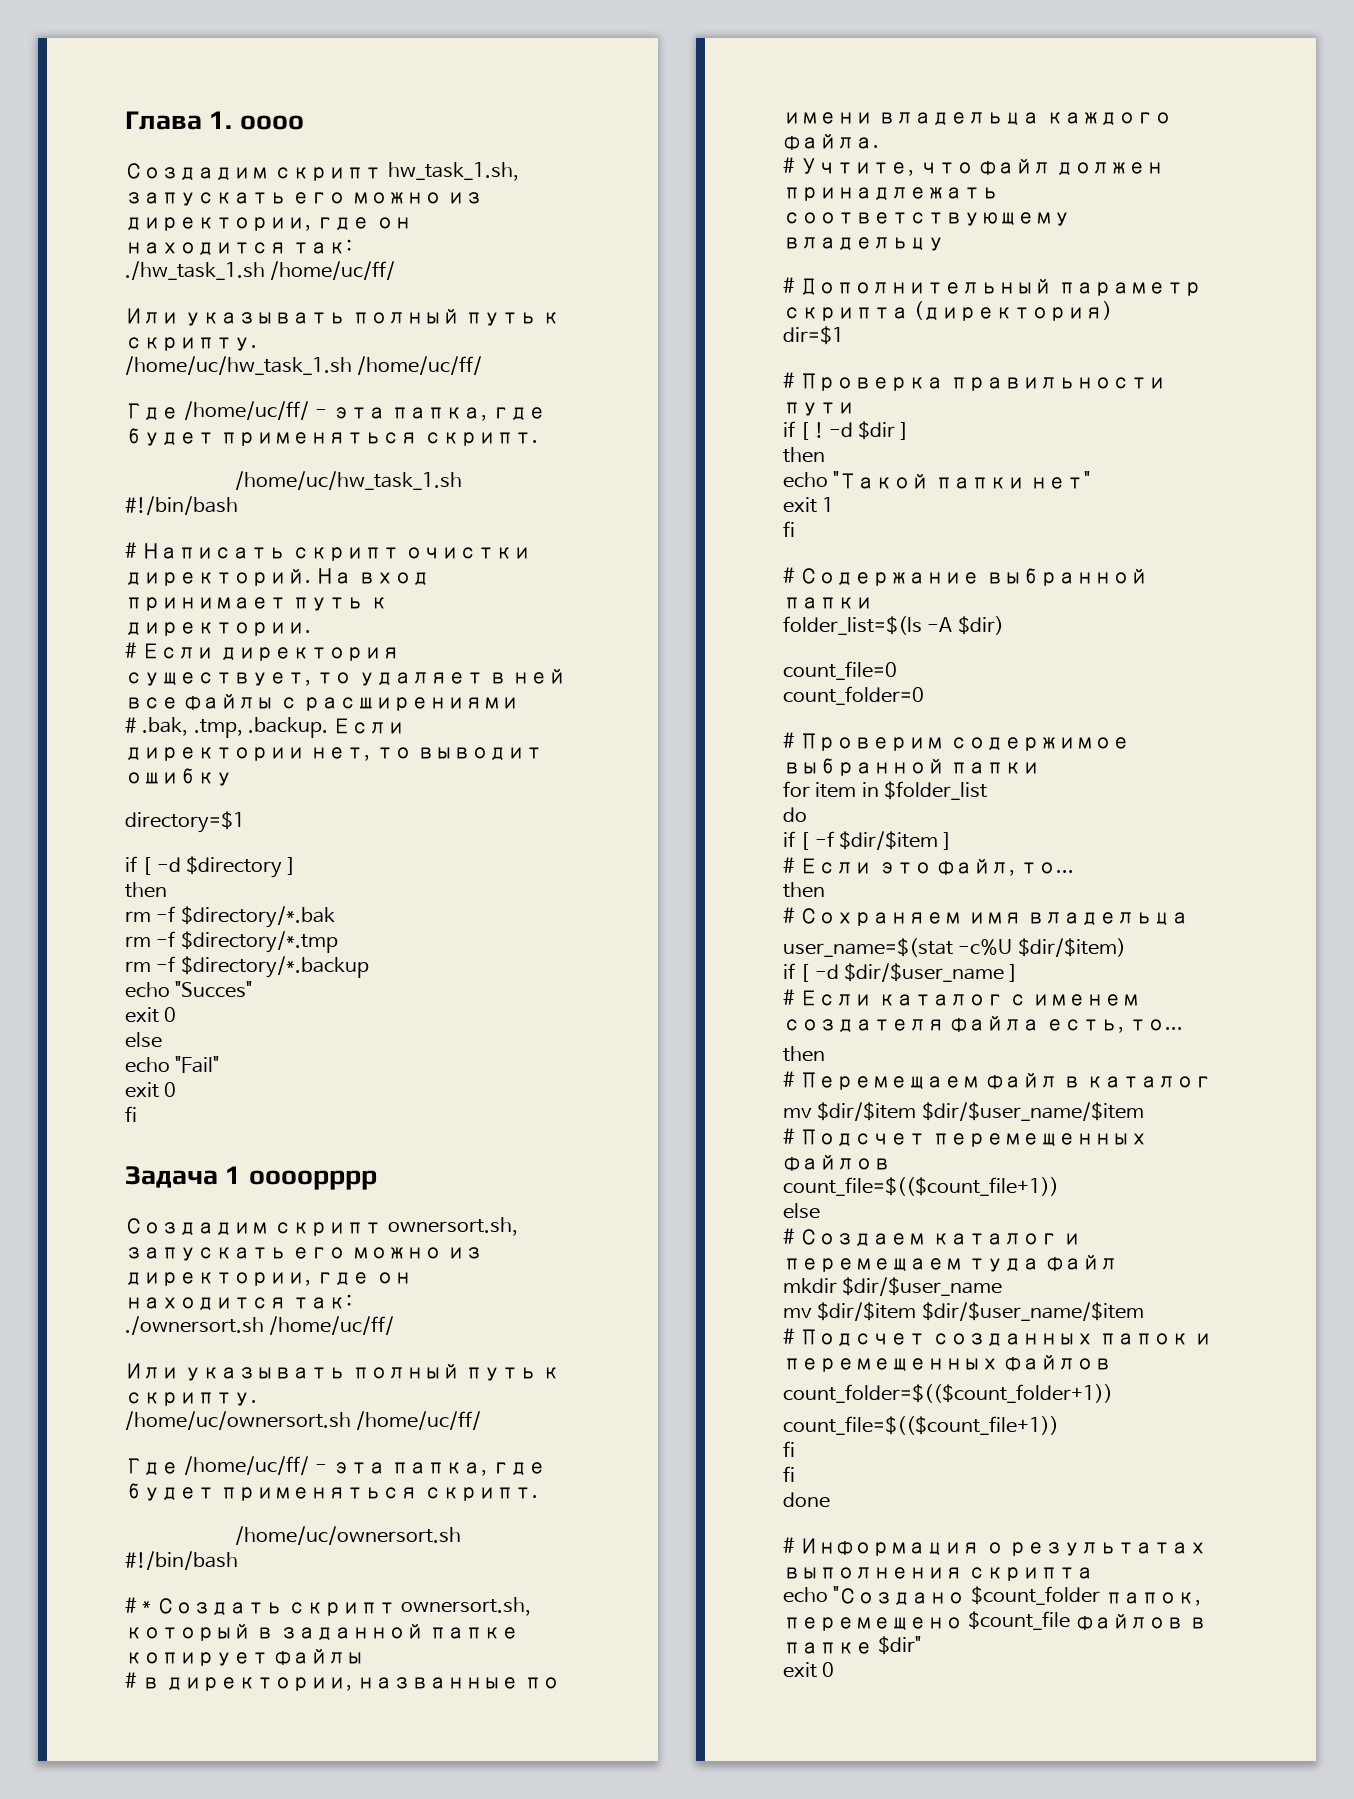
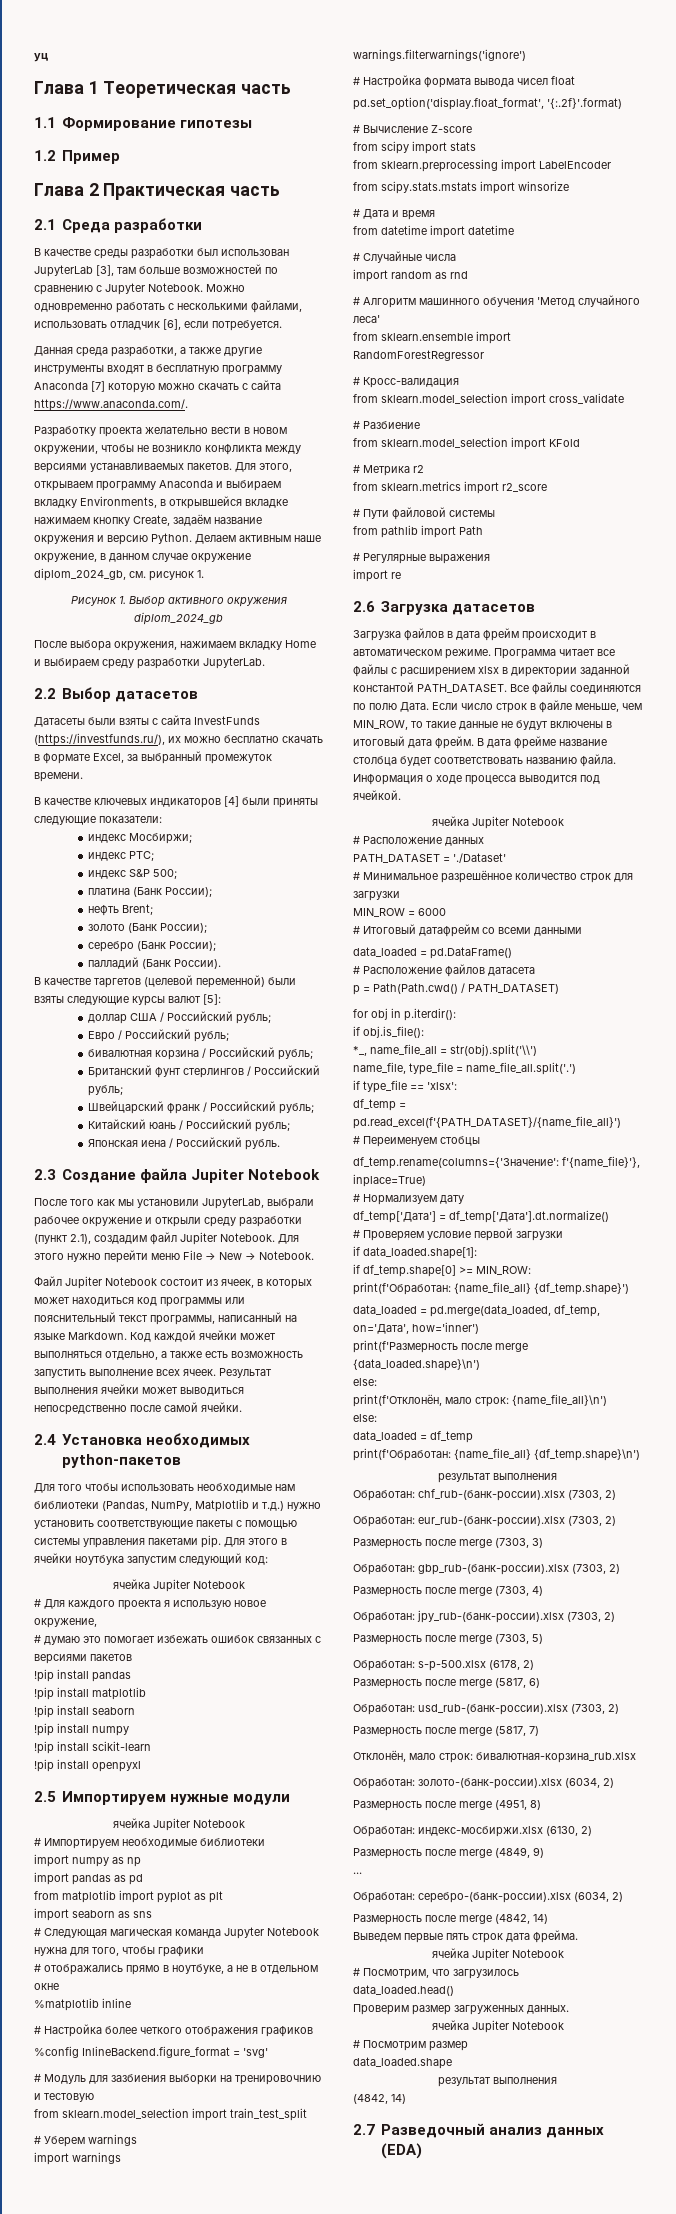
[125,111,304,130] [125,162,519,181] [125,192,483,206] [125,217,412,231] [125,239,353,256] [125,261,396,280] [125,308,561,326] [125,337,257,351] [125,356,483,375] [125,401,547,421] [125,428,538,446] [234,471,462,490] [125,496,238,515] [125,542,531,561] [125,568,430,586] [125,597,388,611] [125,622,311,636] [125,642,400,661] [125,669,567,686] [125,694,519,711] [125,717,406,738] [125,747,543,761] [125,768,233,786] [125,811,245,833] [125,856,297,878] [125,882,167,898] [125,906,335,928] [125,931,338,953] [125,956,369,978] [125,981,253,998] [125,1007,177,1023] [125,1032,162,1048] [125,1056,220,1073] [125,1082,177,1098] [125,1106,137,1122] [125,1166,377,1190] [125,1217,518,1236] [125,1247,483,1261] [125,1272,412,1286] [125,1294,353,1311] [125,1316,395,1335] [125,1363,561,1381] [125,1392,257,1406] [125,1411,482,1430] [125,1456,547,1476] [125,1483,538,1501] [235,1526,461,1545] [125,1551,238,1570] [125,1597,532,1616] [125,1624,519,1641] [125,1649,365,1666] [125,1672,561,1691] [783,112,1172,126] [783,134,879,150] [783,157,1165,176] [783,187,999,201] [783,212,1071,226] [783,237,945,251] [783,277,1202,296] [783,301,1113,321] [783,326,844,345] [783,372,1166,391] [783,402,855,416] [783,421,910,440] [783,447,825,463] [783,471,1090,489] [783,497,835,513] [783,521,795,537] [783,567,1148,586] [783,597,873,609] [783,616,1004,635] [783,661,897,680] [783,686,924,705] [783,732,1130,751] [783,758,1041,776] [783,781,987,800] [783,807,807,822] [783,831,953,850] [783,857,1075,876] [783,882,825,898] [783,907,1189,926] [783,938,1126,957] [783,963,1019,982] [783,989,1141,1006] [783,1016,1183,1033] [783,1046,825,1062] [783,1071,1213,1090] [783,1102,1144,1121] [783,1128,1148,1147] [783,1155,891,1171] [783,1177,1059,1196] [783,1203,820,1219] [783,1228,1081,1247] [783,1255,1118,1272] [783,1277,1003,1296] [783,1302,1144,1321] [783,1328,1213,1347] [783,1355,1113,1372] [783,1384,1113,1403] [783,1416,1059,1435] [783,1441,795,1457] [783,1466,795,1482] [783,1492,830,1508] [783,1537,1207,1556] [783,1567,1095,1581] [783,1586,1201,1606] [783,1611,1207,1631] [783,1636,922,1655] [783,1662,835,1678] Глава 1. оооо // Создадим скрипт hw_task_1.sh, запускать его можно из директории, где он находится так: // ./hw_task_1.sh /home/uc/ff/ // Или указывать полный путь к скрипту. // /home/uc/hw_task_1.sh /home/uc/ff/ // Где /home/uc/ff/ - эта папка, где будет применяться скрипт. // /home/uc/hw_task_1.sh // #!/bin/bash // # Написать скрипт очистки директорий. На вход принимает путь к директории. // # Если директория существует, то удаляет в ней все файлы с расширениями // # .bak, .tmp, .backup. Если директории нет, то выводит ошибку // directory=$1 // if [ -d $directory ] // then // rm -f $directory/*.bak // rm -f $directory/*.tmp // rm -f $directory/*.backup // echo "Succes" // exit 0 // else // echo "Fail" // exit 0 // fi // Задача 1 оооорррр // Создадим скрипт ownersort.sh, запускать его можно из директории, где он находится так: // ./ownersort.sh /home/uc/ff/ // Или указывать полный путь к скрипту. // /home/uc/ownersort.sh /home/uc/ff/ // Где /home/uc/ff/ - эта папка, где будет применяться скрипт. // /home/uc/ownersort.sh // #!/bin/bash // # * Создать скрипт ownersort.sh, который в заданной папке копирует файлы // # в директории, названные по имени владельца каждого файла. // # Учтите, что файл должен принадлежать соответствующему владельцу // # Дополнительный параметр скрипта (директория) // dir=$1 // # Проверка правильности пути // if [ ! -d $dir ] // then // echo "Такой папки нет" // exit 1 // fi // # Содержание выбранной папки // folder_list=$(ls -A $dir) // count_file=0 // count_folder=0 // # Проверим содержимое выбранной папки // for item in $folder_list // do // if [ -f $dir/$item ] // # Если это файл, то... // then // # Сохраняем имя владельца // user_name=$(stat -c%U $dir/$item) // if [ -d $dir/$user_name ] // # Если каталог с именем создателя файла есть, то... // then // # Перемещаем файл в каталог // mv $dir/$item $dir/$user_name/$item // # Подсчет перемещенных файлов // count_file=$(($count_file+1)) // else // # Создаем каталог и перемещаем туда файл // mkdir $dir/$user_name // mv $dir/$item $dir/$user_name/$item // # Подсчет созданных папок и перемещенных файлов // count_folder=$(($count_folder+1)) // count_file=$(($count_file+1)) // fi // fi // done // # Информация о результатах выполнения скрипта // echo "Создано $count_folder папок, перемещено $count_file файлов в папке $dir" // exit 0 -> [34,53,48,62] [34,81,292,98] [34,117,252,131] [34,150,120,164] [34,183,281,200] [34,218,202,233] [34,248,289,259] [34,264,278,277] [34,283,245,295] [34,300,302,313] [34,319,282,331] [34,346,262,357] [34,364,282,375] [34,380,281,393] [34,399,188,411] [34,426,287,437] [34,444,301,455] [34,462,292,473] [34,480,281,491] [34,496,288,509] [34,514,262,526] [34,533,321,545] [34,553,251,563] [34,568,204,581] [70,596,287,607] [134,612,223,625] [34,640,316,651] [34,657,265,669] [34,687,198,702] [34,715,260,727] [34,733,323,746] [34,751,272,764] [34,772,83,782] [34,796,318,808] [34,816,162,825] [87,833,192,844] [87,851,154,861] [87,869,177,879] [87,887,212,897] [87,904,153,916] [87,923,207,933] [87,941,216,952] [87,957,221,969] [34,975,296,988] [34,994,221,1006] [87,1011,271,1024] [87,1029,229,1042] [87,1047,313,1060] [87,1065,320,1078] [87,1085,123,1096] [87,1101,314,1114] [87,1119,290,1132] [87,1137,280,1150] [34,1168,320,1183] [34,1197,314,1209] [34,1216,302,1227] [34,1232,299,1245] [34,1250,314,1263] [34,1276,312,1289] [34,1297,245,1307] [34,1312,297,1325] [34,1330,276,1342] [34,1351,303,1360] [34,1368,272,1378] [34,1384,244,1396] [34,1402,242,1415] [34,1433,250,1448] [61,1454,181,1468] [34,1483,295,1493] [34,1499,321,1512] [34,1520,297,1529] [34,1535,287,1548] [34,1553,268,1565] [112,1579,245,1592] [34,1599,266,1610] [34,1618,97,1628] [34,1635,321,1645] [34,1654,132,1664] [34,1669,131,1682] [34,1687,146,1700] [34,1705,135,1718] [34,1723,129,1736] [34,1741,151,1754] [34,1759,141,1772] [34,1791,290,1805] [112,1818,245,1831] [34,1838,265,1849] [34,1854,141,1867] [34,1872,143,1885] [34,1890,223,1903] [34,1908,152,1921] [34,1927,319,1939] [34,1946,204,1957] [34,1964,318,1975] [34,1983,59,1990] [34,1998,131,2011] [34,2024,313,2037] [34,2046,268,2058] [34,2074,321,2085] [34,2093,94,2102] [34,2108,307,2121] [34,2134,137,2147] [34,2152,121,2165] [353,49,526,61] [353,75,575,88] [353,97,622,110] [353,125,472,133] [353,141,476,154] [353,159,611,172] [353,181,569,194] [353,209,435,220] [353,225,514,238] [353,251,456,263] [353,269,468,282] [353,295,640,308] [353,315,380,323] [353,331,511,344] [353,350,484,361] [353,377,459,388] [353,393,624,406] [353,421,420,429] [353,437,580,450] [353,465,424,476] [353,481,547,494] [353,507,495,520] [353,525,483,538] [353,553,490,564] [353,569,401,582] [353,601,535,615] [353,628,596,641] [353,648,615,659] [353,664,630,677] [353,682,641,695] [353,700,642,713] [353,720,612,730] [353,736,607,749] [353,754,616,767] [353,774,600,785] [353,790,401,800] [431,816,564,829] [353,836,484,846] [353,853,506,863] [353,870,633,883] [353,891,400,901] [353,908,446,917] [353,924,582,937] [353,947,512,959] [353,964,535,977] [353,983,559,995] [353,1008,456,1021] [353,1026,424,1038] [353,1044,537,1057] [353,1062,576,1075] [353,1080,457,1093] [353,1099,406,1111] [353,1116,621,1129] [353,1136,480,1147] [353,1156,640,1169] [353,1174,426,1187] [353,1194,464,1205] [353,1210,609,1223] [353,1228,563,1241] [353,1246,477,1259] [353,1264,531,1277] [353,1282,629,1295] [353,1305,600,1317] [353,1322,479,1334] [353,1340,528,1353] [353,1359,480,1371] [353,1378,377,1386] [353,1394,607,1407] [353,1414,377,1422] [353,1431,473,1443] [353,1448,640,1461] [438,1473,557,1483] [353,1489,616,1501] [353,1516,616,1527] [353,1538,543,1549] [353,1564,620,1575] [353,1586,543,1597] [353,1610,615,1623] [353,1634,543,1645] [353,1660,534,1671] [353,1678,540,1689] [353,1704,619,1715] [353,1726,539,1737] [353,1750,636,1763] [353,1778,614,1789] [353,1799,541,1811] [353,1826,592,1837] [353,1847,544,1859] [353,1872,362,1874] [353,1892,623,1903] [353,1914,548,1925] [353,1930,578,1943] [431,1948,564,1961] [353,1968,519,1979] [353,1985,454,1996] [353,2004,569,2015] [431,2020,564,2033] [353,2040,468,2051] [353,2057,452,2069] [438,2077,557,2087] [353,2094,406,2104] [353,2123,604,2138] [380,2143,422,2159] уц // Глава 1 Теоретическая часть // 1.1 Формирование гипотезы // 1.2 Пример // Глава 2 Практическая часть // 2.1 Среда разработки // В качестве среды разработки был использован JupyterLab [3], там больше возможностей по сравнению с Jupyter Notebook. Можно одновременно работать с несколькими файлами, использовать отладчик [6], если потребуется. // Данная среда разработки, а также другие инструменты входят в бесплатную программу Anaconda [7] которую можно скачать с сайта https://www.anaconda.com/. // Разработку проекта желательно вести в новом окружении, чтобы не возникло конфликта между версиями устанавливаемых пакетов. Для этого, открываем программу Anaconda и выбираем вкладку Environments, в открывшейся вкладке нажимаем кнопку Create, задаём название окружения и версию Python. Делаем активным наше окружение, в данном случае окружение diplom_2024_gb, см. рисунок 1. // Рисунок 1. Выбор активного окружения diplom_2024_gb // После выбора окружения, нажимаем вкладку Home и выбираем среду разработки JupyterLab. // 2.2 Выбор датасетов // Датасеты были взяты с сайта InvestFunds (https://investfunds.ru/), их можно бесплатно скачать в формате Excel, за выбранный промежуток времени. // В качестве ключевых индикаторов [4] были приняты следующие показатели: // индекс Мосбиржи; // индекс РТС; // индекс S&P 500; // платина (Банк России); // нефть Brent; // золото (Банк России); // серебро (Банк России); // палладий (Банк России). // В качестве таргетов (целевой переменной) были взяты следующие курсы валют [5]: // доллар США / Российский рубль; // Евро / Российский рубль; // бивалютная корзина / Российский рубль; // Британский фунт стерлингов / Российский рубль; // Швейцарский франк / Российский рубль; // Китайский юань / Российский рубль; // Японская иена / Российский рубль. // 2.3 Создание файла Jupiter Notebook // После того как мы установили JupyterLab, выбрали рабочее окружение и открыли среду разработки (пункт 2.1), создадим файл Jupiter Notebook. Для этого нужно перейти меню File → New → Notebook. // Файл Jupiter Notebook состоит из ячеек, в которых может находиться код программы или пояснительный текст программы, написанный на языке Markdown. Код каждой ячейки может выполняться отдельно, а также есть возможность запустить выполнение всех ячеек. Результат выполнения ячейки может выводиться непосредственно после самой ячейки. // 2.4 Установка необходимых python-пакетов // Для того чтобы использовать необходимые нам библиотеки (Pandas, NumPy, Matplotlib и т.д.) нужно установить соответствующие пакеты с помощью системы управления пакетами pip. Для этого в ячейки ноутбука запустим следующий код: // ячейка Jupiter Notebook // # Для каждого проекта я использую новое окружение, // # думаю это помогает избежать ошибок связанных с версиями пакетов // !pip install pandas // !pip install matplotlib // !pip install seaborn // !pip install numpy // !pip install scikit-learn // !pip install openpyxl // 2.5 Импортируем нужные модули // ячейка Jupiter Notebook // # Импортируем необходимые библиотеки // import numpy as np // import pandas as pd // from matplotlib import pyplot as plt // import seaborn as sns // # Следующая магическая команда Jupyter Notebook нужна для того, чтобы графики // # отображались прямо в ноутбуке, а не в отдельном окне // %matplotlib inline // # Настройка более четкого отображения графиков // %config InlineBackend.figure_format = 'svg' // # Модуль для зазбиения выборки на тренировочнию и тестовую // from sklearn.model_selection import train_test_split // # Уберем warnings // import warnings // warnings.filterwarnings('ignore') // # Настройка формата вывода чисел float // pd.set_option('display.float_format', '{:.2f}'.format) // # Вычисление Z-score // from scipy import stats // from sklearn.preprocessing import LabelEncoder // from scipy.stats.mstats import winsorize // # Дата и время // from datetime import datetime // # Случайные числа // import random as rnd // # Алгоритм машинного обучения 'Метод случайного леса' // from sklearn.ensemble import RandomForestRegressor // # Кросс-валидация // from sklearn.model_selection import cross_validate // # Разбиение // from sklearn.model_selection import KFold // # Метрика r2 // from sklearn.metrics import r2_score // # Пути файловой системы // from pathlib import Path // # Регулярные выражения // import re // 2.6 Загрузка датасетов // Загрузка файлов в дата фрейм происходит в автоматическом режиме. Программа читает все файлы с расширением xlsx в директории заданной константой PATH_DATASET. Все файлы соединяются по полю Дата. Если число строк в файле меньше, чем MIN_ROW, то такие данные не будут включены в итоговый дата фрейм. В дата фрейме название столбца будет соответствовать названию файла. Информация о ходе процесса выводится под ячейкой. // ячейка Jupiter Notebook // # Расположение данных // PATH_DATASET = './Dataset' // # Минимальное разрешённое количество строк для загрузки // MIN_ROW = 6000 // # Итоговый датафрейм со всеми данными // data_loaded = pd.DataFrame() // # Расположение файлов датасета // p = Path(Path.cwd() / PATH_DATASET) // for obj in p.iterdir(): // if obj.is_file(): // *_, name_file_all = str(obj).split('\\') // name_file, type_file = name_file_all.split('.') // if type_file == 'xlsx': // df_temp = pd.read_excel(f'{PATH_DATASET}/{name_file_all}') // # Переименуем стобцы // df_temp.rename(columns={'Значение': f'{name_file}'}, inplace=True) // # Нормализуем дату // df_temp['Дата'] = df_temp['Дата'].dt.normalize() // # Проверяем условие первой загрузки // if data_loaded.shape[1]: // if df_temp.shape[0] >= MIN_ROW: // print(f'Обработан: {name_file_all} {df_temp.shape}') // data_loaded = pd.merge(data_loaded, df_temp, on='Дата', how='inner') // print(f'Размерность после merge {data_loaded.shape}\n') // else: // print(f'Отклонён, мало строк: {name_file_all}\n') // else: // data_loaded = df_temp // print(f'Обработан: {name_file_all} {df_temp.shape}\n') // результат выполнения // Обработан: chf_rub-(банк-россии).xlsx (7303, 2) // Обработан: eur_rub-(банк-россии).xlsx (7303, 2) // Размерность после merge (7303, 3) // Обработан: gbp_rub-(банк-россии).xlsx (7303, 2) // Размерность после merge (7303, 4) // Обработан: jpy_rub-(банк-россии).xlsx (7303, 2) // Размерность после merge (7303, 5) // Обработан: s-p-500.xlsx (6178, 2) // Размерность после merge (5817, 6) // Обработан: usd_rub-(банк-россии).xlsx (7303, 2) // Размерность после merge (5817, 7) // Отклонён, мало строк: бивалютная-корзина_rub.xlsx // Обработан: золото-(банк-россии).xlsx (6034, 2) // Размерность после merge (4951, 8) // Обработан: индекс-мосбиржи.xlsx (6130, 2) // Размерность после merge (4849, 9) // ... // Обработан: серебро-(банк-россии).xlsx (6034, 2) // Размерность после merge (4842, 14) // Выведем первые пять строк дата фрейма. // ячейка Jupiter Notebook // # Посмотрим, что загрузилось // data_loaded.head() // Проверим размер загруженных данных. // ячейка Jupiter Notebook // # Посмотрим размер // data_loaded.shape // результат выполнения // (4842, 14) // 2.7 Разведочный анализ данных (EDA)

